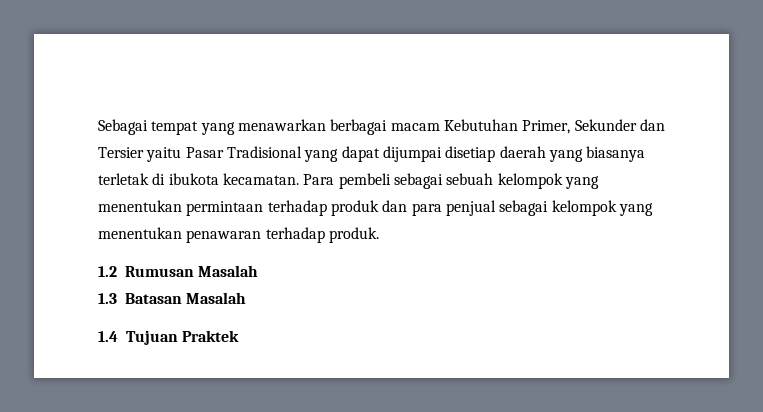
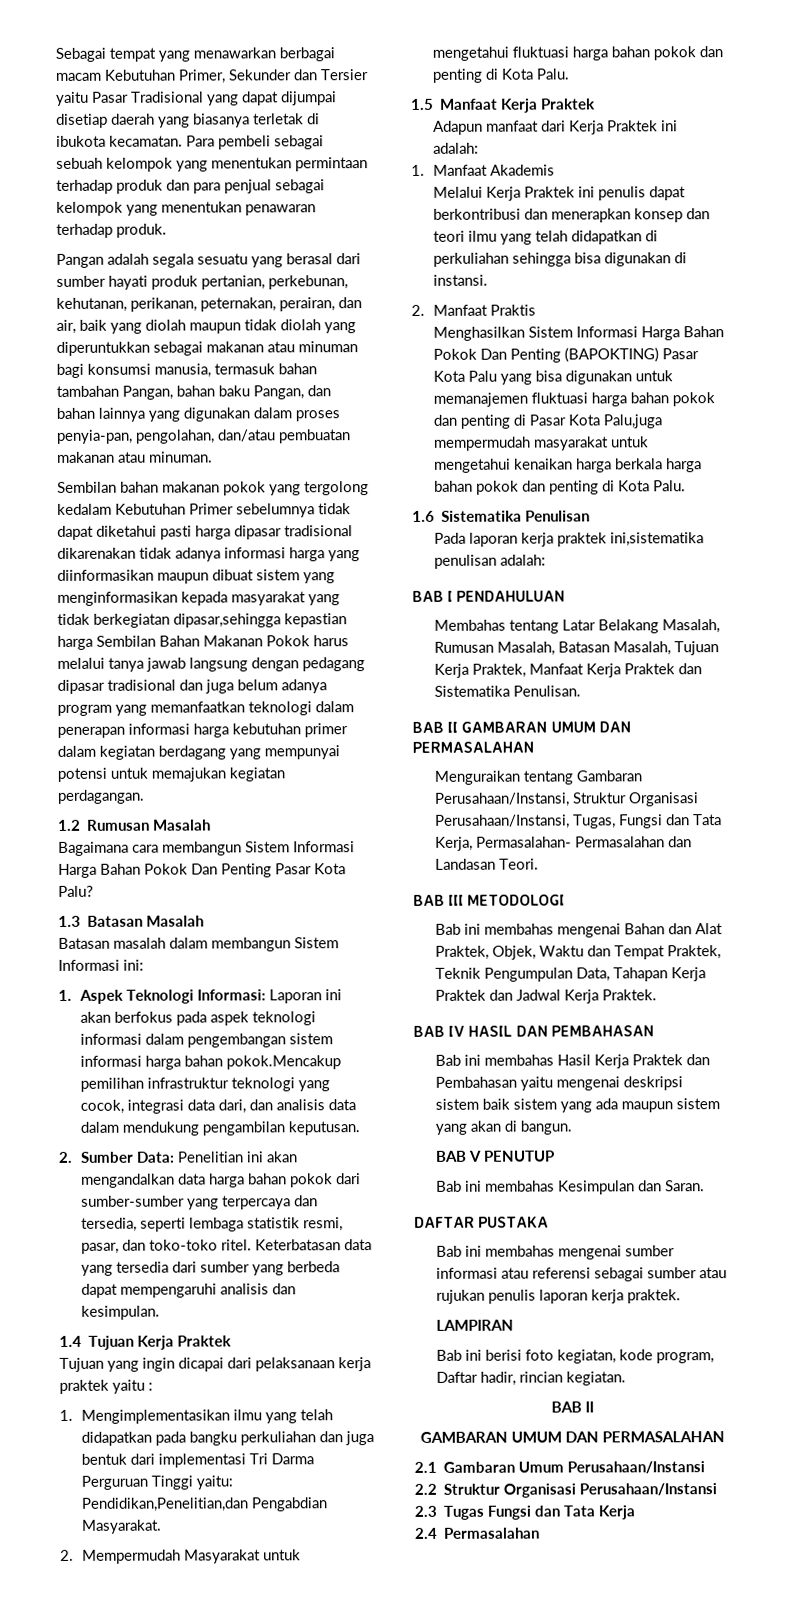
[98,265,259,277] [98,292,247,304] 1.2 Rumusan Masalah // 1.3 Batasan Masalah -> [56,253,361,268] [56,275,348,290] [56,297,362,312] [56,319,356,334] [56,341,358,356] [56,363,317,378] [56,385,331,400] [56,407,340,422] [56,429,350,444] [57,451,213,463] [57,481,369,496] [57,503,351,518] [57,525,353,540] [57,547,360,562] [57,569,335,584] [57,591,340,606] [57,613,347,628] [57,635,349,650] [57,657,365,672] [57,679,327,694] [57,701,354,716] [57,723,348,738] [57,745,340,760] [57,767,285,782] [57,789,145,804] [58,819,212,831] [58,841,355,856] [58,863,346,878] [58,885,94,897] [58,915,205,927] [58,937,339,952] [58,959,144,971] [58,989,343,1004] [80,1011,317,1026] [80,1033,334,1048] [80,1055,342,1070] [80,1077,331,1092] [80,1099,357,1114] [80,1121,361,1136] [58,1151,299,1163] [81,1173,362,1188] [81,1195,319,1210] [81,1217,344,1232] [81,1239,373,1254] [81,1261,341,1276] [81,1283,297,1298] [81,1305,161,1320] Pangan adalah segala sesuatu yang berasal dari sumber hayati produk pertanian, perkebunan, kehutanan, perikanan, peternakan, perairan, dan air, baik yang diolah maupun tidak diolah yang diperuntukkan sebagai makanan atau minuman bagi konsumsi manusia, termasuk bahan tambahan Pangan, bahan baku Pangan, dan bahan lainnya yang digunakan dalam proses penyia-pan, pengolahan, dan/atau pembuatan makanan atau minuman. // Sembilan bahan makanan pokok yang tergolong kedalam Kebutuhan Primer sebelumnya tidak dapat diketahui pasti harga dipasar tradisional dikarenakan tidak adanya informasi harga yang diinformasikan maupun dibuat sistem yang menginformasikan kepada masyarakat yang tidak berkegiatan dipasar,sehingga kepastian harga Sembilan Bahan Makanan Pokok harus melalui tanya jawab langsung dengan pedagang dipasar tradisional dan juga belum adanya program yang memanfaatkan teknologi dalam penerapan informasi harga kebutuhan primer dalam kegiatan berdagang yang mempunyai potensi untuk memajukan kegiatan perdagangan. // 1.2 Rumusan Masalah // Bagaimana cara membangun Sistem Informasi Harga Bahan Pokok Dan Penting Pasar Kota Palu? // 1.3 Batasan Masalah // Batasan masalah dalam membangun Sistem Informasi ini: // 1. Aspek Teknologi Informasi: Laporan ini akan berfokus pada aspek teknologi informasi dalam pengembangan sistem informasi harga bahan pokok.Mencakup pemilihan infrastruktur teknologi yang cocok, integrasi data dari, dan analisis data dalam mendukung pengambilan keputusan. // 2. Sumber Data: Penelitian ini akan mengandalkan data harga bahan pokok dari sumber-sumber yang terpercaya dan tersedia, seperti lembaga statistik resmi, pasar, dan toko-toko ritel. Keterbatasan data yang tersedia dari sumber yang berbeda dapat mempengaruhi analisis dan kesimpulan.
[182,330,240,342] Praktek -> [137,1335,233,1350] [59,1357,371,1372] [59,1379,153,1394] [59,1409,334,1424] [81,1431,375,1446] [81,1453,315,1468] [81,1475,234,1490] [81,1497,328,1512] [82,1519,163,1534] [60,1549,302,1564] [432,46,724,61] [432,68,570,83] [411,98,597,113] [433,120,679,135] [433,142,480,154] [411,164,556,176] [433,186,687,201] [433,208,711,223] [433,230,659,245] [433,252,688,267] [433,274,489,286] [411,304,537,316] [433,326,725,341] [433,347,700,363] [433,370,674,385] [433,392,716,407] [433,414,663,429] [433,436,650,451] [434,458,703,473] [434,480,687,495] [412,510,591,522] [434,532,705,547] [434,554,547,569] [412,590,566,602] [434,619,721,634] [434,641,720,656] [434,663,703,678] [434,685,582,697] [412,721,631,733] [412,741,534,753] [434,770,643,785] [434,792,700,807] [435,814,723,829] [435,836,693,851] [435,858,540,870] [413,894,566,906] [435,923,724,938] [435,945,722,960] [435,967,707,982] [435,989,658,1004] [413,1025,654,1037] [435,1054,711,1069] [435,1076,684,1091] [435,1098,721,1113] [435,1120,573,1135] [435,1150,556,1162] [436,1180,706,1195] [414,1216,550,1228] [436,1245,676,1260] [436,1267,728,1282] [436,1289,682,1304] [436,1319,515,1331] [436,1349,715,1364] [436,1371,627,1386] [550,1401,594,1413] [419,1431,725,1443] [414,1461,706,1474] [414,1483,718,1498] [414,1505,637,1520] [415,1527,541,1539] Kerja Praktek // Tujuan yang ingin dicapai dari pelaksanaan kerja praktek yaitu : // 1. Mengimplementasikan ilmu yang telah didapatkan pada bangku perkuliahan dan juga bentuk dari implementasi Tri Darma Perguruan Tinggi yaitu: Pendidikan,Penelitian,dan Pengabdian Masyarakat. // 2. Mempermudah Masyarakat untuk mengetahui fluktuasi harga bahan pokok dan penting di Kota Palu. // 1.5 Manfaat Kerja Praktek // Adapun manfaat dari Kerja Praktek ini adalah: // 1. Manfaat Akademis // Melalui Kerja Praktek ini penulis dapat berkontribusi dan menerapkan konsep dan teori ilmu yang telah didapatkan di perkuliahan sehingga bisa digunakan di instansi. // 2. Manfaat Praktis // Menghasilkan Sistem Informasi Harga Bahan Pokok Dan Penting (BAPOKTING) Pasar Kota Palu yang bisa digunakan untuk memanajemen fluktuasi harga bahan pokok dan penting di Pasar Kota Palu,juga mempermudah masyarakat untuk mengetahui kenaikan harga berkala harga bahan pokok dan penting di Kota Palu. // 1.6 Sistematika Penulisan // Pada laporan kerja praktek ini,sistematika penulisan adalah: // BAB I PENDAHULUAN // Membahas tentang Latar Belakang Masalah, Rumusan Masalah, Batasan Masalah, Tujuan Kerja Praktek, Manfaat Kerja Praktek dan Sistematika Penulisan. // BAB II GAMBARAN UMUM DAN PERMASALAHAN // Menguraikan tentang Gambaran Perusahaan/Instansi, Struktur Organisasi Perusahaan/Instansi, Tugas, Fungsi dan Tata Kerja, Permasalahan- Permasalahan dan Landasan Teori. // BAB III METODOLOGI // Bab ini membahas mengenai Bahan dan Alat Praktek, Objek, Waktu dan Tempat Praktek, Teknik Pengumpulan Data, Tahapan Kerja Praktek dan Jadwal Kerja Praktek. // BAB IV HASIL DAN PEMBAHASAN // Bab ini membahas Hasil Kerja Praktek dan Pembahasan yaitu mengenai deskripsi sistem baik sistem yang ada maupun sistem yang akan di bangun. // BAB V PENUTUP // Bab ini membahas Kesimpulan dan Saran. // DAFTAR PUSTAKA // Bab ini membahas mengenai sumber informasi atau referensi sebagai sumber atau rujukan penulis laporan kerja praktek. // LAMPIRAN // Bab ini berisi foto kegiatan, kode program, Daftar hadir, rincian kegiatan. // BAB II // GAMBARAN UMUM DAN PERMASALAHAN // 2.1 Gambaran Umum Perusahaan/Instansi // 2.2 Struktur Organisasi Perusahaan/Instansi // 2.3 Tugas Fungsi dan Tata Kerja // 2.4 Permasalahan

